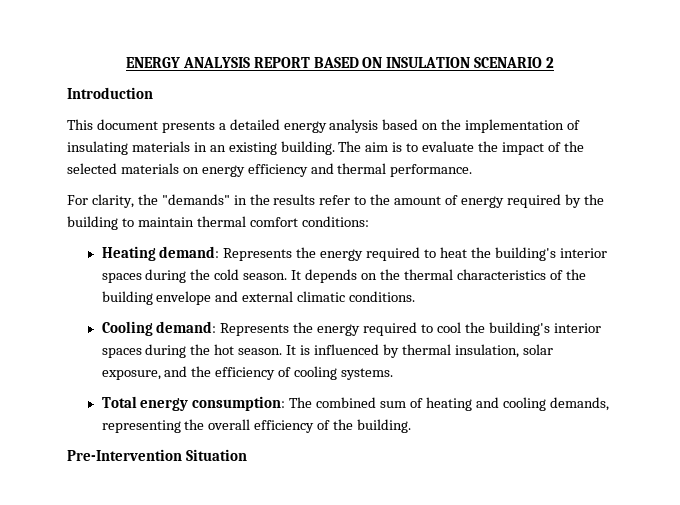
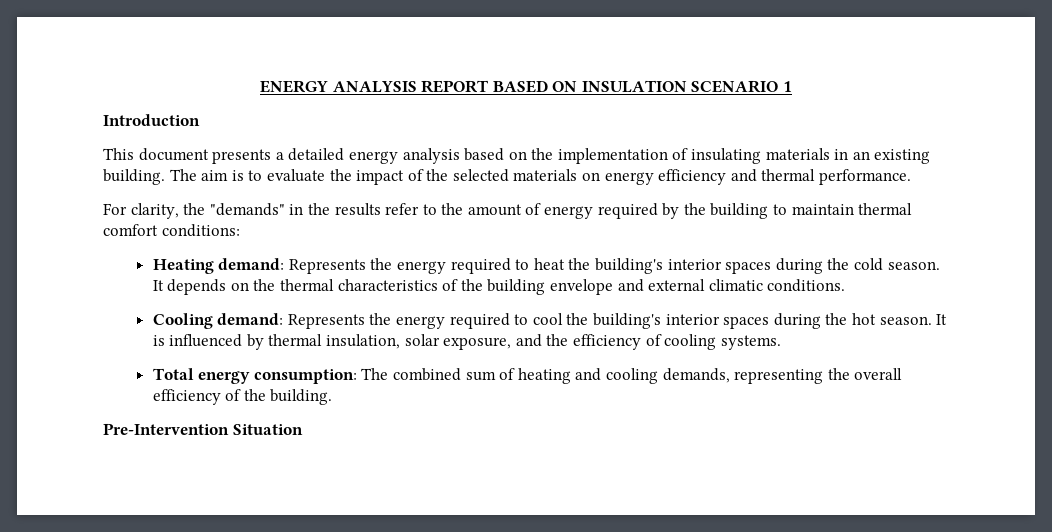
[546,57,555,68] 2 -> [783,81,793,92] 1

